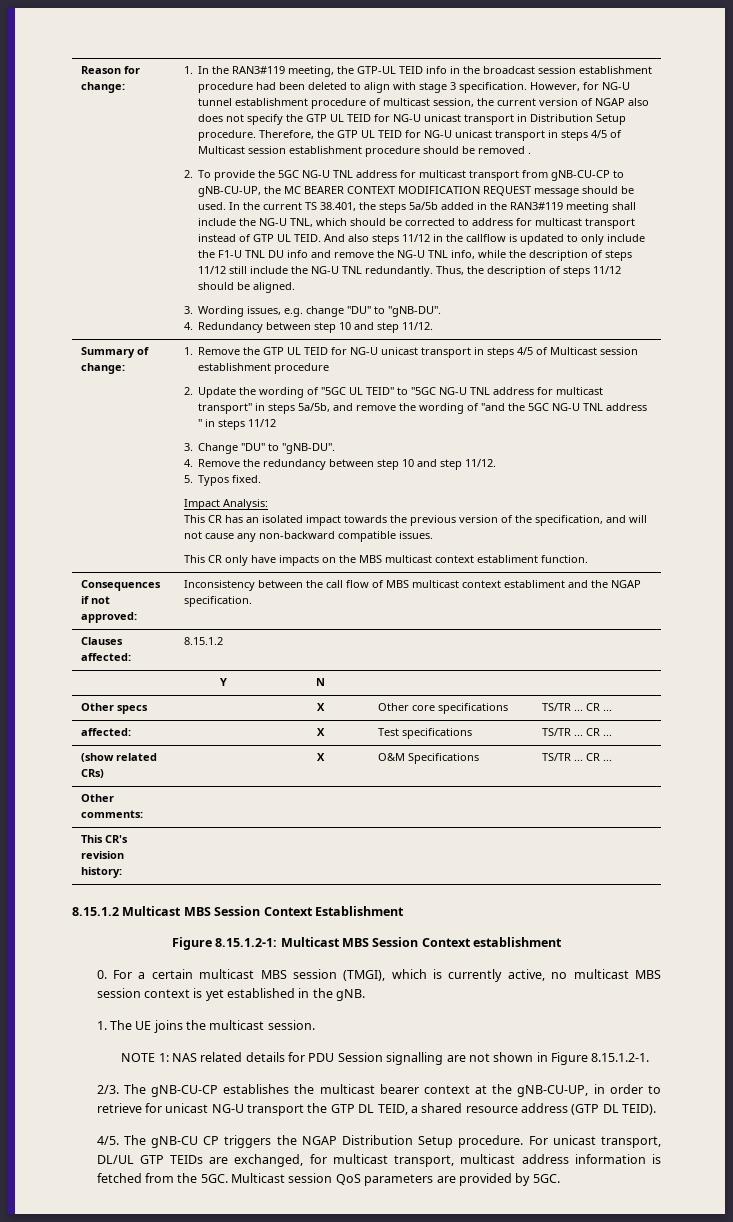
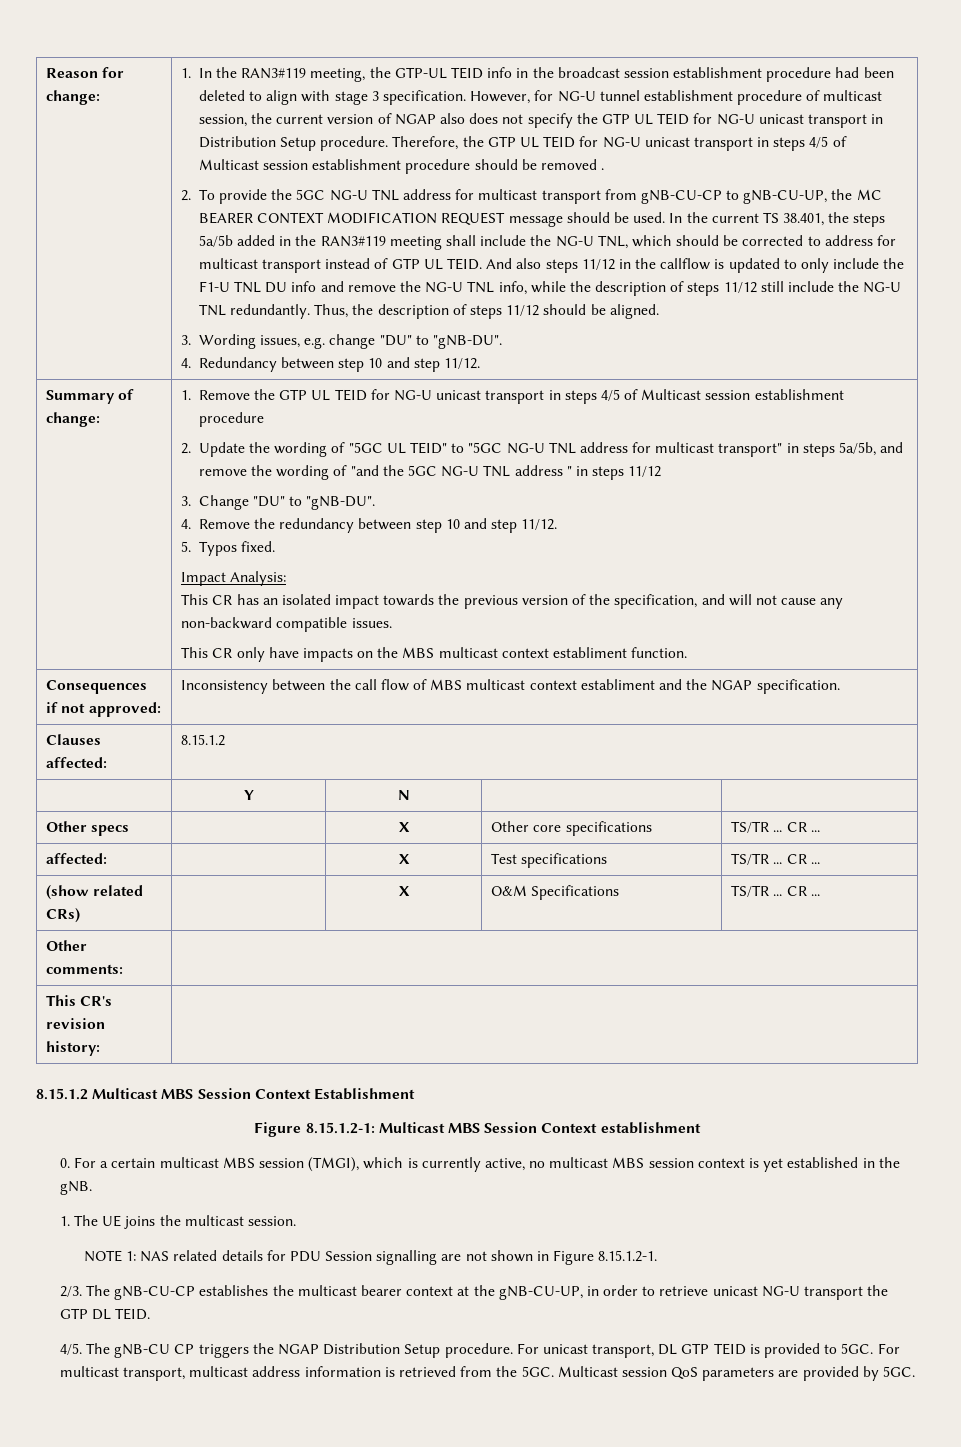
[144,1103,162,1113] for -> (709, 1291) none
[377,1103,657,1115] TEID, a shared resource address (GTP DL TEID). -> [115,1308,151,1320] TEID.
[96,1154,327,1167] DL/UL GTP TEIDs are exchanged, for -> [658,1343,900,1358] DL GTP TEID is provided to 5GC. For
[96,1173,142,1183] fetched -> [399,1366,457,1377] retrieved

